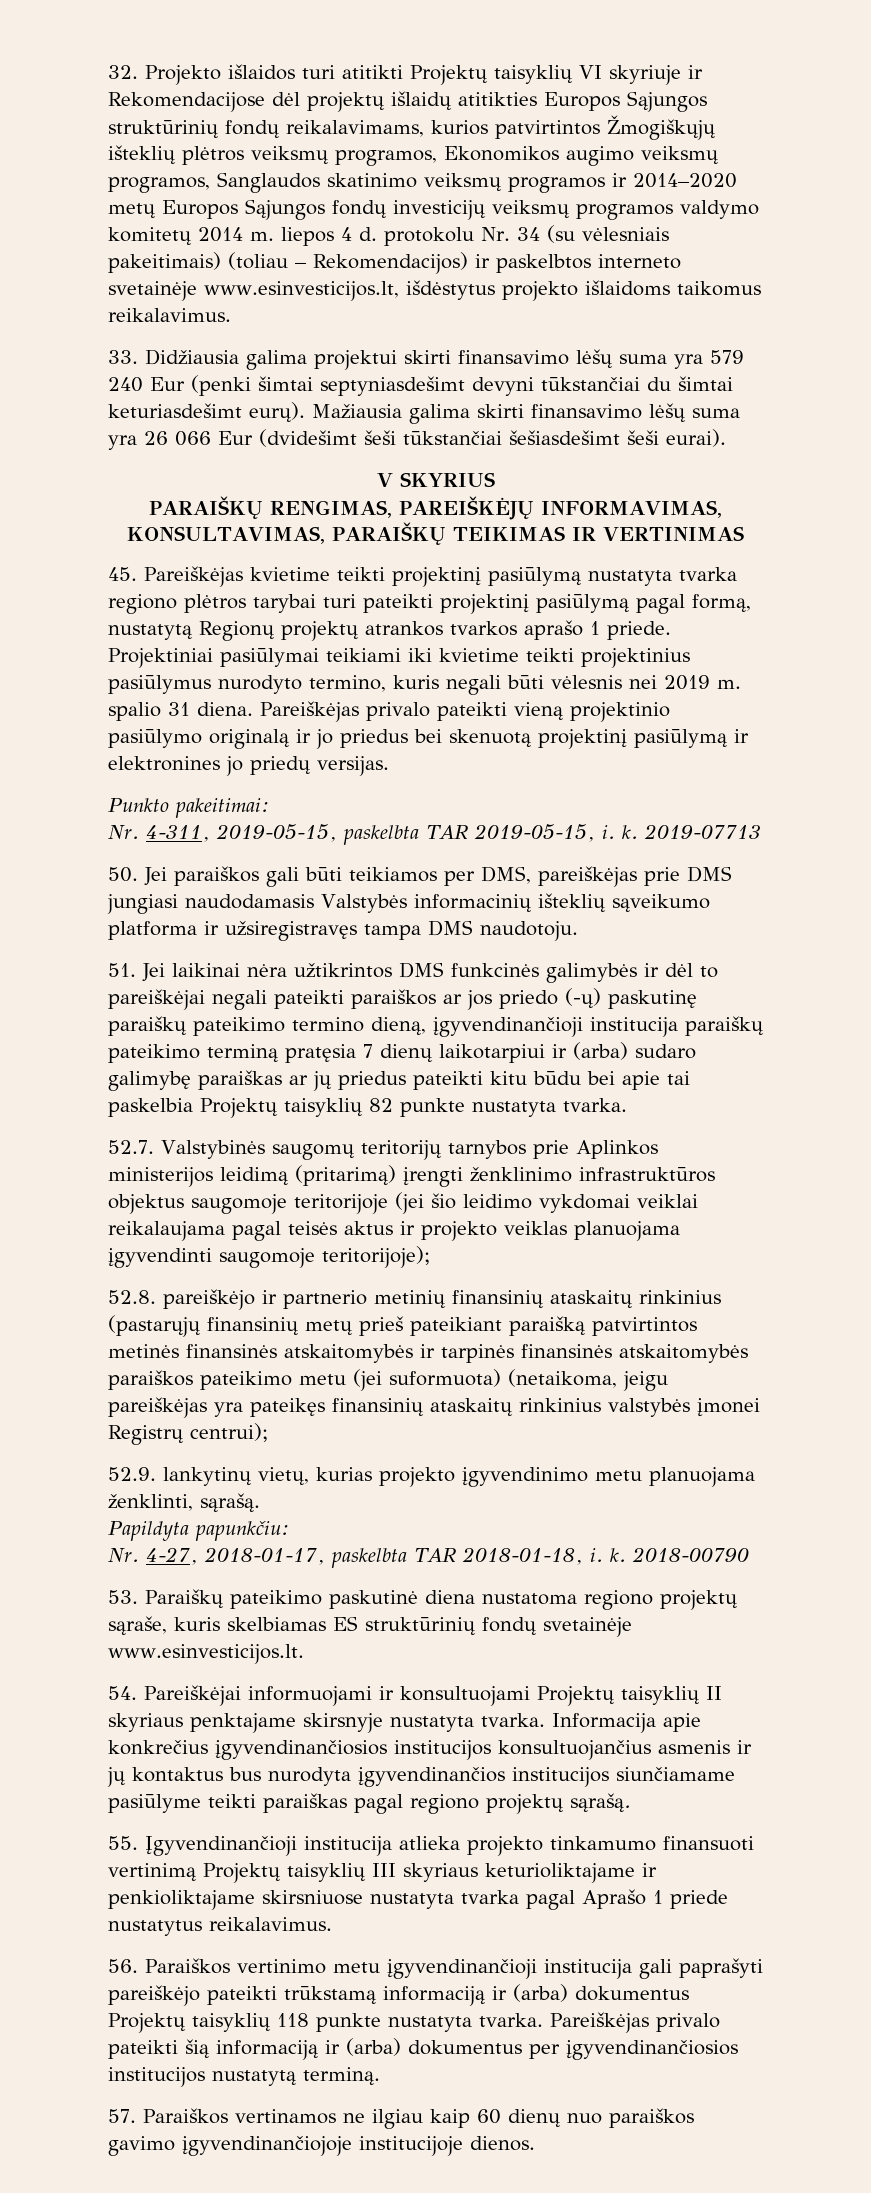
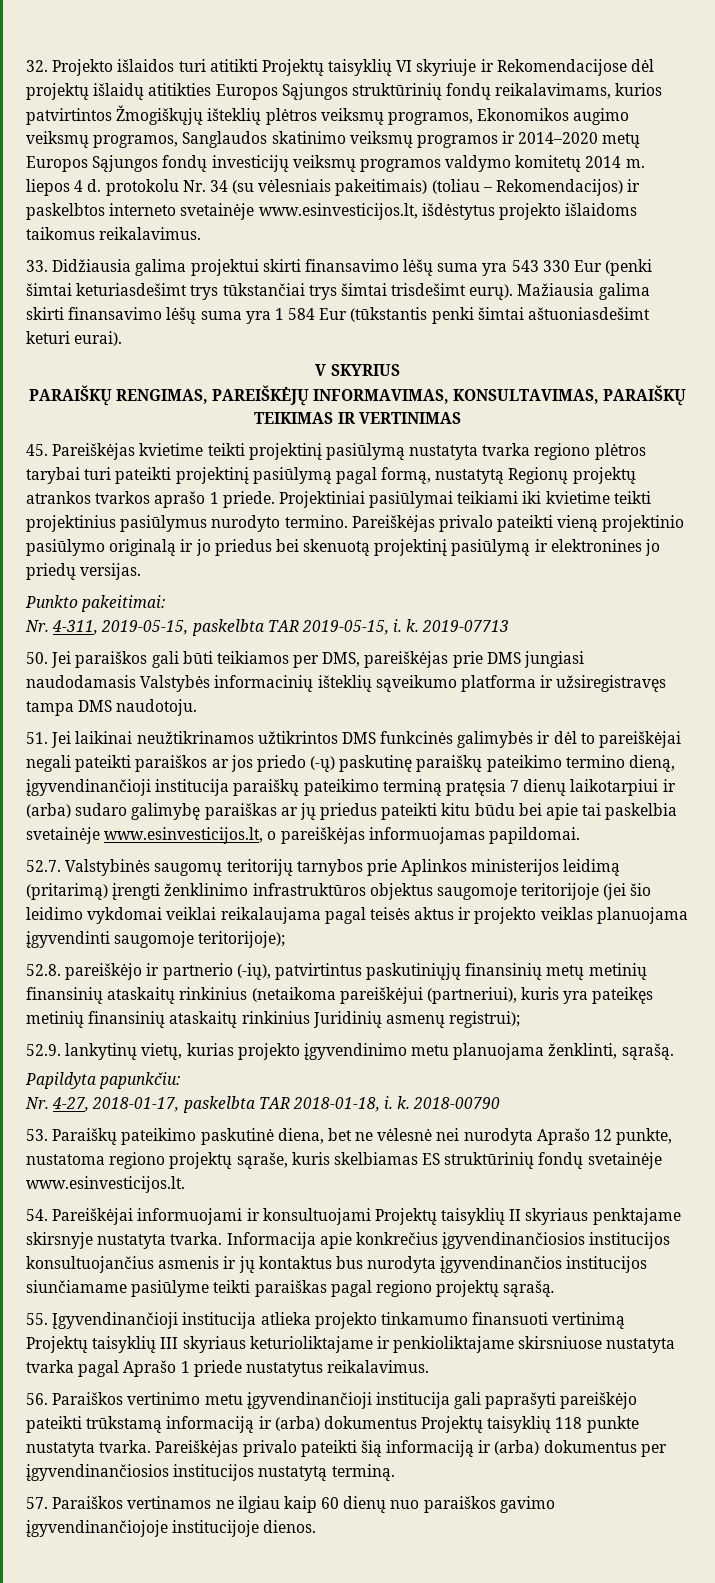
[710,350,744,364] [108,377,143,392] 579 240 -> [511,260,570,272] 543 330
[320,376,733,396] [108,403,242,418] septyniasdešimt devyni tūkstančiai du šimtai keturiasdešimt -> [76,283,467,300] keturiasdešimt trys tūkstančiai trys šimtai trisdešimt
[144,429,659,447] 26 066 Eur (dvidešimt šeši tūkstančiai šešiasdešimt šeši -> [274,307,651,324] [26,331,70,344] 1 584 Eur (tūkstantis penki šimtai aštuoniasdešimt keturi
[309,675,741,695] [108,702,253,721] termino, kuris negali būti vėlesnis nei 2019 m. spalio 31 diena. -> [284,515,348,528] termino.
[247,964,287,977] nėra -> [136,731,254,744] neužtikrinamos
[200,1098,627,1118] Projektų taisyklių 82 punkte nustatyta tvarka. -> [26,827,580,844] svetainėje www.esinvesticijos.lt, o pareiškėjas informuojamas papildomai.
[374,1290,721,1308] [108,1315,697,1337] [108,1344,748,1363] [108,1369,668,1391] [108,1397,207,1418] metinių finansinių ataskaitų rinkinius (pastarųjų finansinių metų prieš pateikiant paraišką patvirtintos metinės finansinės atskaitomybės ir tarpinės finansinės atskaitomybės paraiškos pateikimo metu (jei suformuota) (netaikoma, jeigu pareiškėjas -> [236,963,647,980] [26,987,560,1004] (-ių), patvirtintus paskutiniųjų finansinių metų metinių finansinių ataskaitų rinkinius (netaikoma pareiškėjui (partneriui), kuris
[332,1398,760,1417] [108,1423,268,1445] finansinių ataskaitų rinkinius valstybės įmonei Registrų centrui); -> [26,1011,521,1028] metinių finansinių ataskaitų rinkinius Juridinių asmenų registrui);
[424,1590,475,1604] diena -> [277,1128,673,1145] diena, bet ne vėlesnė nei nurodyta Aprašo 12 punkte,

